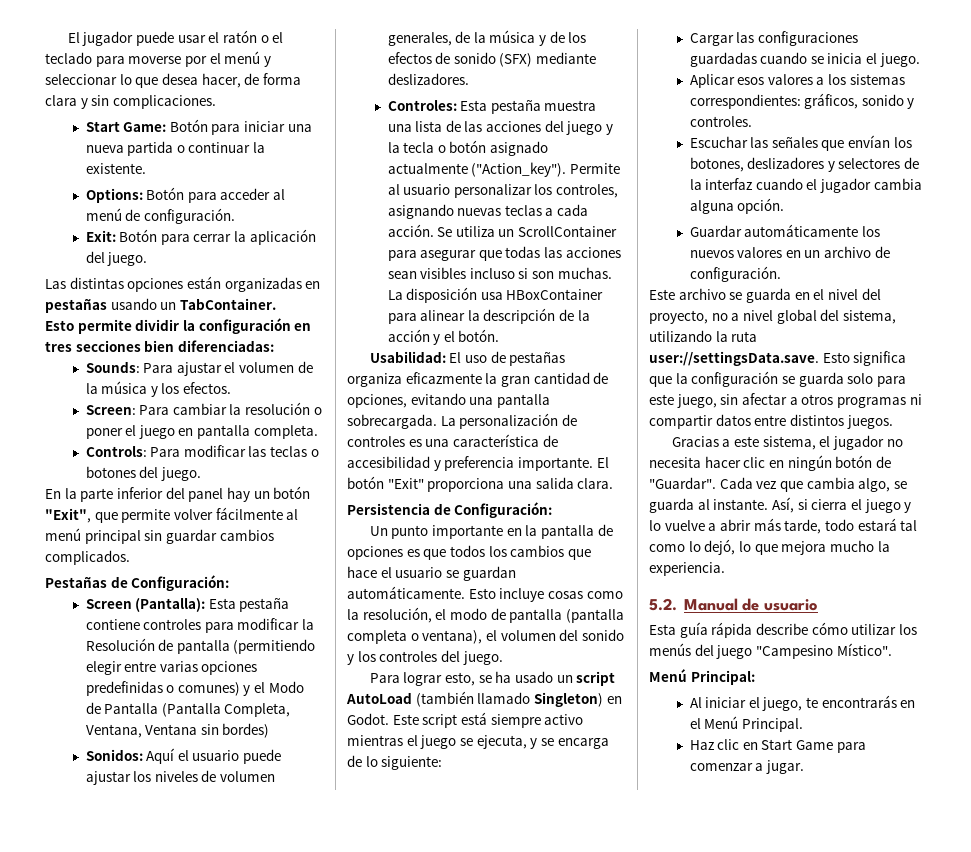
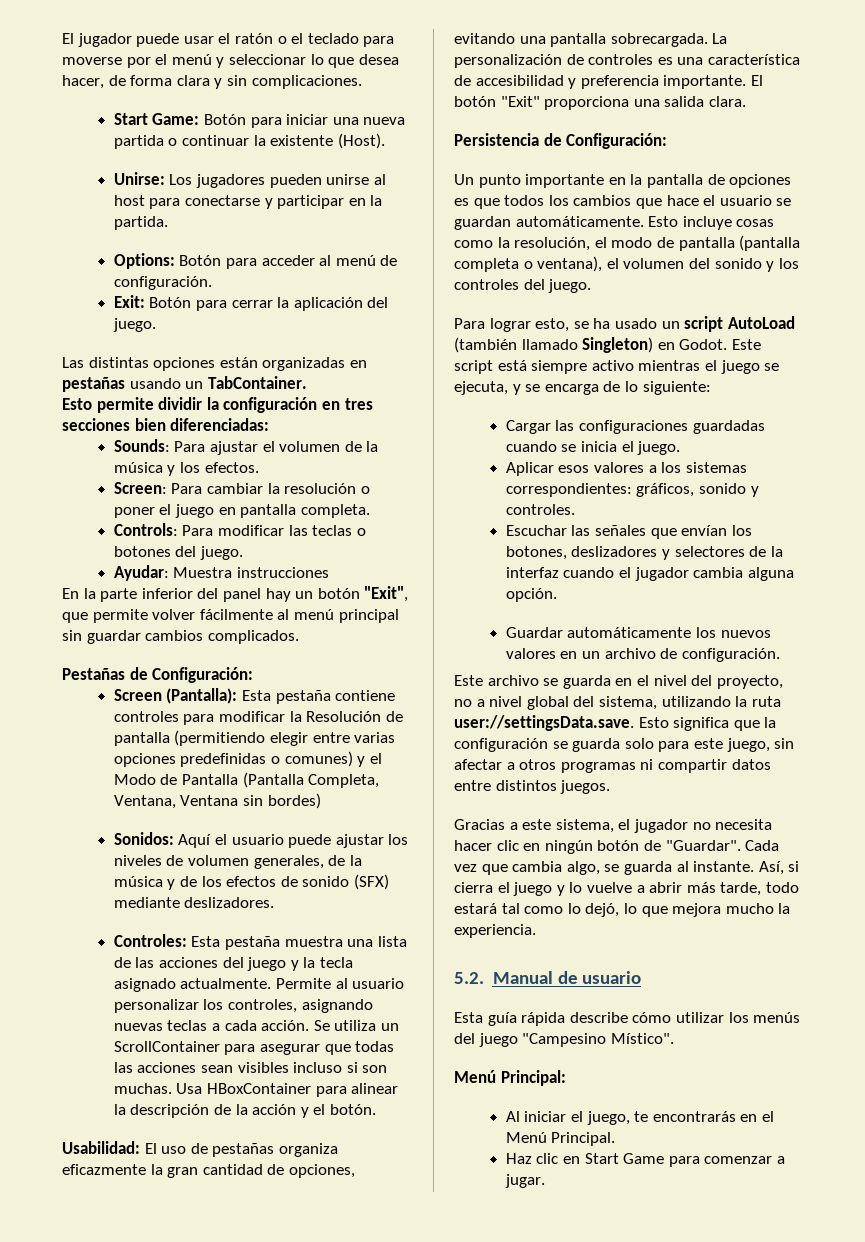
[85,163,146,174] existente. -> [270,133,385,149] [113,172,386,188] [113,195,383,209] [113,216,168,230] existente (Host). // Unirse: Los jugadores pueden unirse al host para conectarse y participar en la partida.
(201, 474) none -> [113,565,330,581] // Ayudar: Muestra instrucciones
[437,140,549,156] [387,162,567,177] o botón asignado actualmente ("Action_key"). -> [113,978,272,992] asignado actualmente.
[387,287,503,303] La disposición usa -> [176,1083,203,1094] Usa

